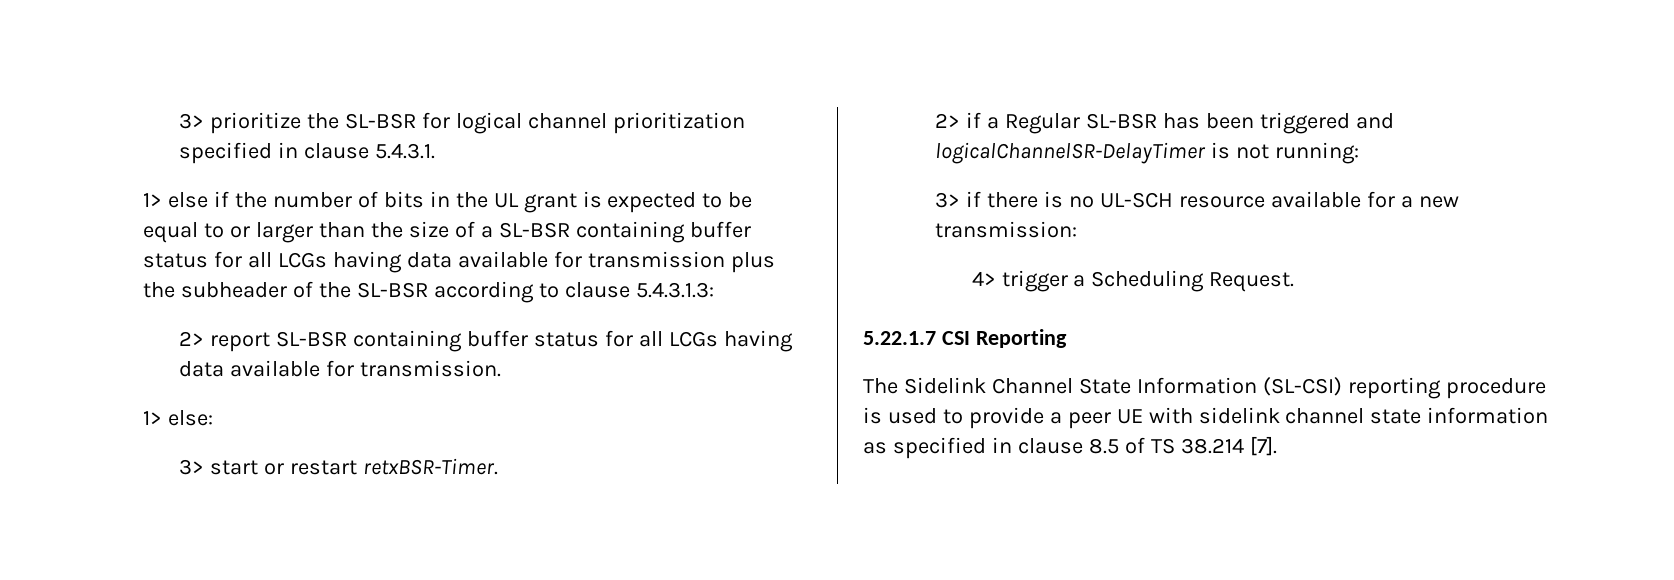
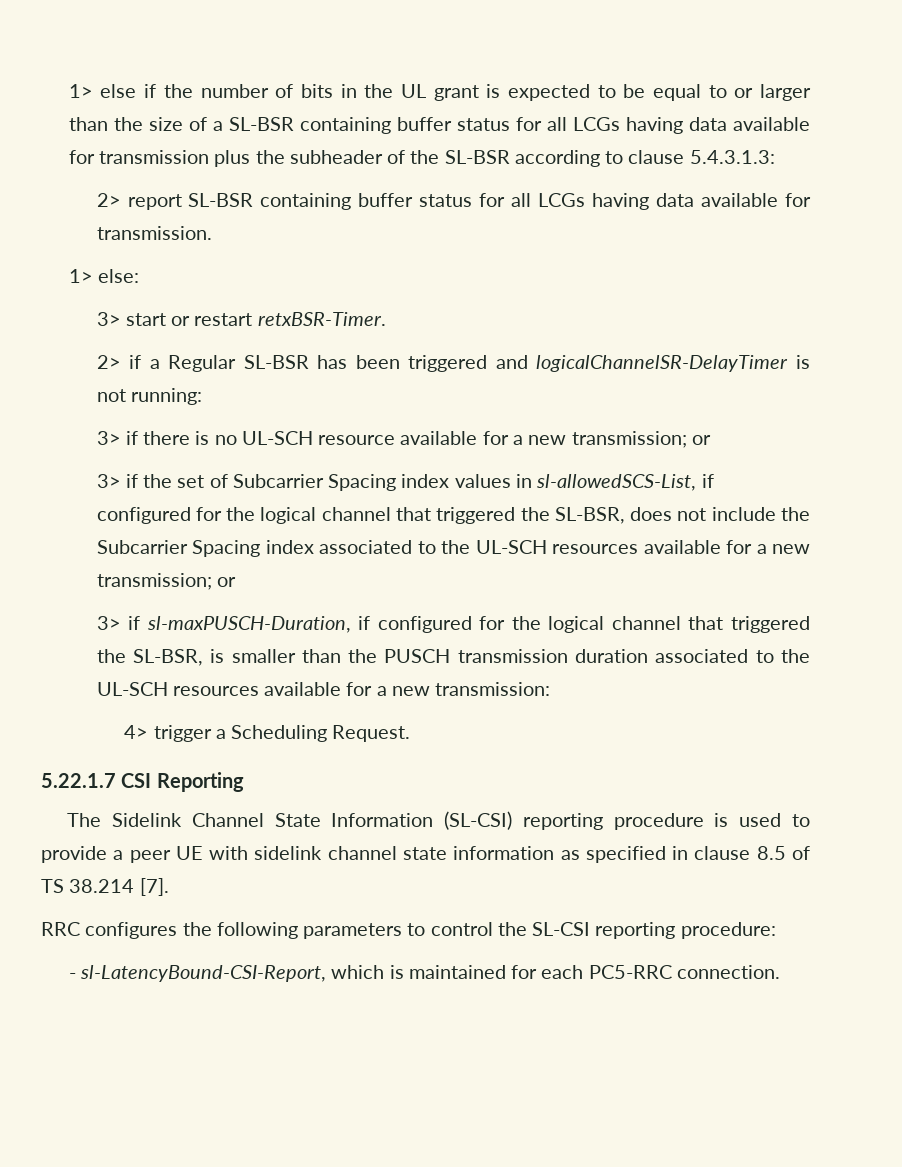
[179,112,745,134] [179,142,436,164] 3> prioritize the SL-BSR for logical channel prioritization specified in clause 5.4.3.1. // -> (68, 91) none
(1459, 202) none -> [571,431,711,448] [96,474,714,491] [96,507,810,524] [96,540,810,557] [96,573,236,590] [96,616,810,633] [96,649,810,666] [96,682,430,696] transmission; or // 3> if the set of Subcarrier Spacing index values in sl-allowedSCS-List, if configured for the logical channel that triggered the SL-BSR, does not include the Subcarrier Spacing index associated to the UL-SCH resources available for a new transmission; or // 3> if sl-maxPUSCH-Duration, if configured for the logical channel that triggered the SL-BSR, is smaller than the PUSCH transmission duration associated to the UL-SCH resources available for a new
(1277, 446) none -> [41,922,776,939] [68,965,780,982] // RRC configures the following parameters to control the SL-CSI reporting procedure: // - sl-LatencyBound-CSI-Report, which is maintained for each PC5-RRC connection.

